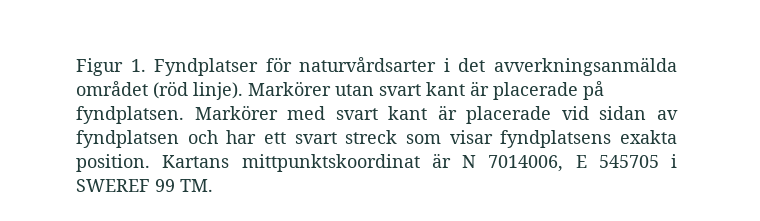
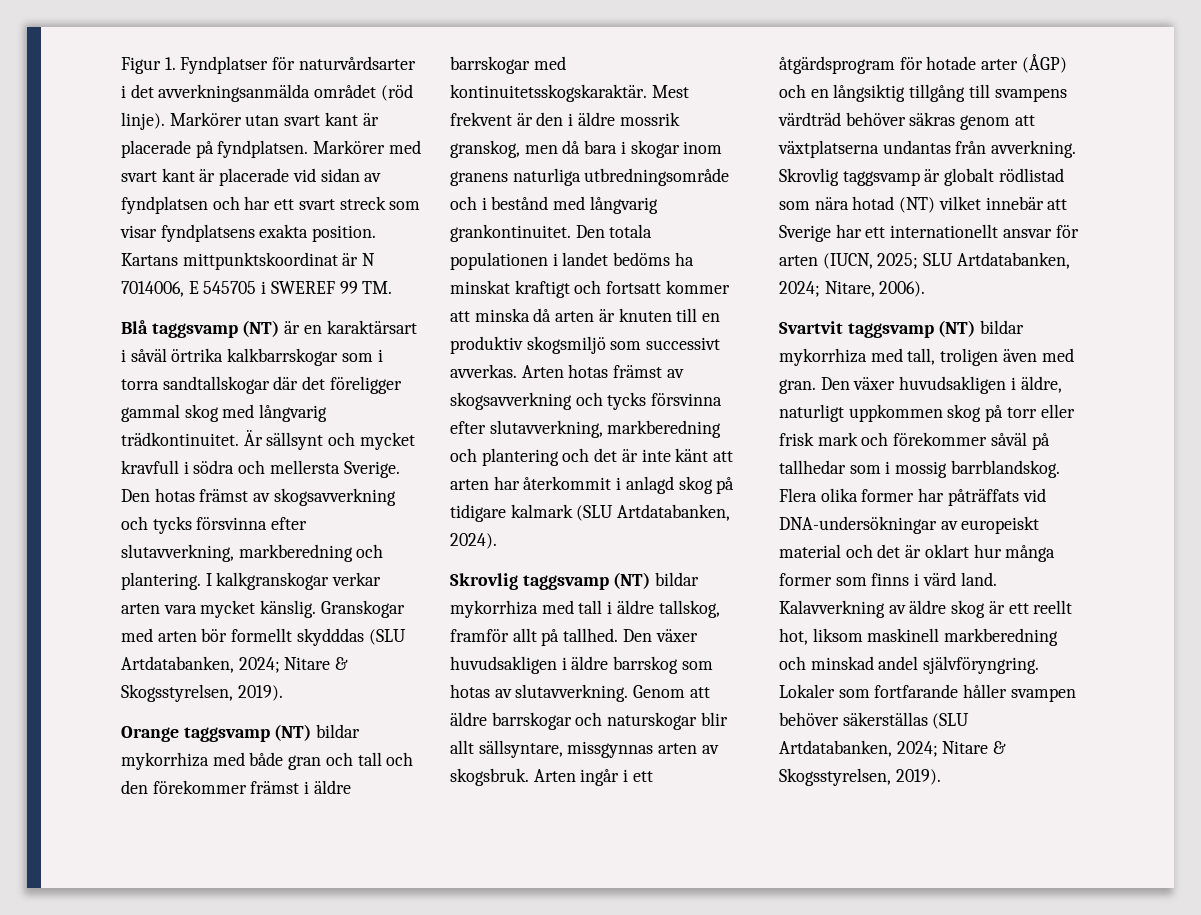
(213, 185) none -> [121,320,417,338] [121,348,383,366] [121,376,402,394] [121,404,328,422] [121,430,415,450] [121,460,400,478] [121,488,396,506] [121,516,308,534] [121,544,384,562] [121,572,382,590] [121,600,405,618] [121,628,406,646] [121,656,349,673] [121,684,283,702] [121,724,361,742] [121,752,414,770] [121,780,351,794] [450,56,566,74] [450,84,689,102] [450,112,680,126] [450,140,723,158] [450,168,730,186] [450,196,658,214] [450,224,653,242] [450,252,694,270] [450,280,730,298] [450,308,721,322] [450,336,721,354] [450,364,684,378] [450,392,723,410] [450,420,722,438] [450,448,734,466] [450,476,735,494] [450,504,731,522] [450,533,497,549] [450,572,700,590] [450,600,720,618] [450,628,698,646] [450,656,713,674] [450,684,710,702] [450,712,728,730] [450,740,719,758] [450,768,653,786] [779,54,1067,74] [779,84,1067,102] [778,112,1035,130] [778,140,1077,158] [779,168,1064,186] [779,196,1068,213] [779,224,1079,242] [779,252,1070,269] [779,281,926,297] [779,320,1025,338] [779,348,1074,366] [779,376,1062,394] [779,404,1075,422] [779,432,1050,450] [779,460,1060,478] [779,488,1046,506] [779,516,1040,534] [779,544,1056,562] [779,572,997,586] [779,600,1073,618] [779,628,1059,646] [779,656,1040,674] [779,684,1076,702] [779,712,970,729] [779,740,1007,757] [779,768,941,786] // Blå taggsvamp (NT) är en karaktärsart i såväl örtrika kalkbarrskogar som i torra sandtallskogar där det föreligger gammal skog med långvarig trädkontinuitet. Är sällsynt och mycket kravfull i södra och mellersta Sverige. Den hotas främst av skogsavverkning och tycks försvinna efter slutavverkning, markberedning och plantering. I kalkgranskogar verkar arten vara mycket känslig. Granskogar med arten bör formellt skydddas (SLU Artdatabanken, 2024; Nitare & Skogsstyrelsen, 2019). // Orange taggsvamp (NT) bildar mykorrhiza med både gran och tall och den förekommer främst i äldre barrskogar med kontinuitetsskogskaraktär. Mest frekvent är den i äldre mossrik granskog, men då bara i skogar inom granens naturliga utbredningsområde och i bestånd med långvarig grankontinuitet. Den totala populationen i landet bedöms ha minskat kraftigt och fortsatt kommer att minska då arten är knuten till en produktiv skogsmiljö som successivt avverkas. Arten hotas främst av skogsavverkning och tycks försvinna efter slutavverkning, markberedning och plantering och det är inte känt att arten har återkommit i anlagd skog på tidigare kalmark (SLU Artdatabanken, 2024). // Skrovlig taggsvamp (NT) bildar mykorrhiza med tall i äldre tallskog, framför allt på tallhed. Den växer huvudsakligen i äldre barrskog som hotas av slutavverkning. Genom att äldre barrskogar och naturskogar blir allt sällsyntare, missgynnas arten av skogsbruk. Arten ingår i ett åtgärdsprogram för hotade arter (ÅGP) och en långsiktig tillgång till svampens värdträd behöver säkras genom att växtplatserna undantas från avverkning. Skrovlig taggsvamp är globalt rödlistad som nära hotad (NT) vilket innebär att Sverige har ett internationellt ansvar för arten (IUCN, 2025; SLU Artdatabanken, 2024; Nitare, 2006). // Svartvit taggsvamp (NT) bildar mykorrhiza med tall, troligen även med gran. Den växer huvudsakligen i äldre, naturligt uppkommen skog på torr eller frisk mark och förekommer såväl på tallhedar som i mossig barrblandskog. Flera olika former har påträffats vid DNA-undersökningar av europeiskt material och det är oklart hur många former som finns i värd land. Kalavverkning av äldre skog är ett reellt hot, liksom maskinell markberedning och minskad andel självföryngring. Lokaler som fortfarande håller svampen behöver säkerställas (SLU Artdatabanken, 2024; Nitare & Skogsstyrelsen, 2019).

